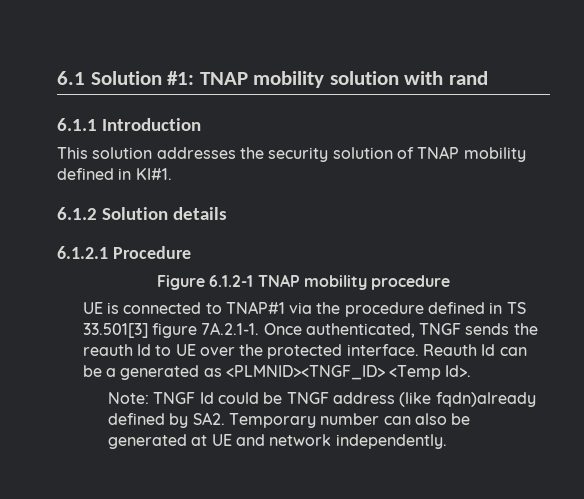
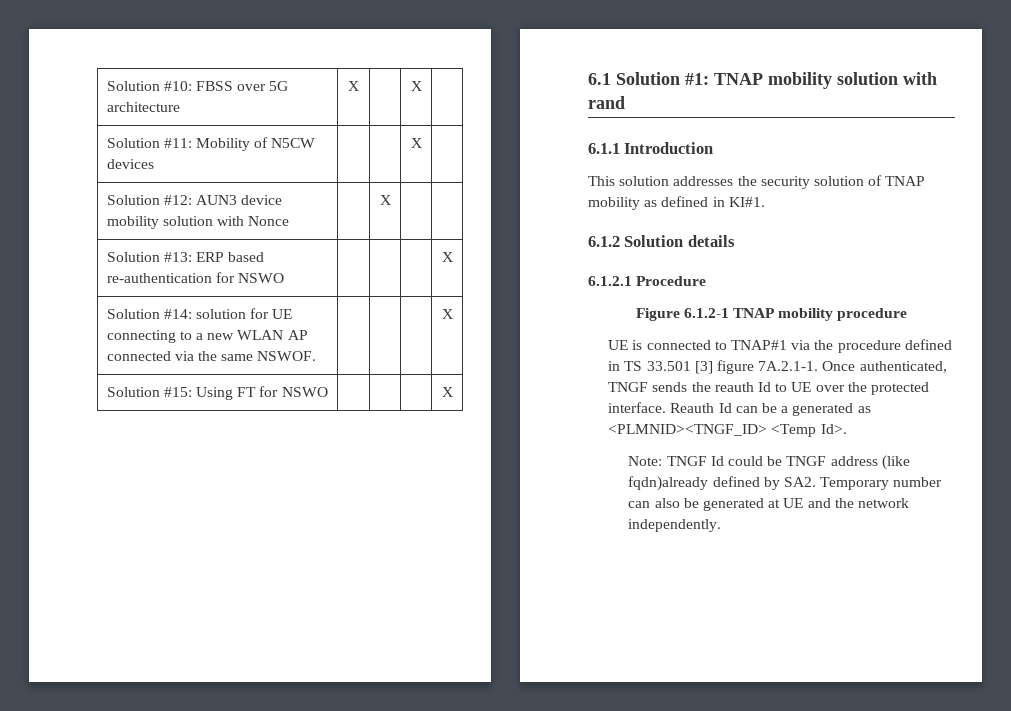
(57, 78) none -> [106,81,289,91] [106,102,180,112] [348,81,359,91] [410,81,422,91] [106,137,316,151] [106,159,154,169] [410,138,422,148] [106,195,283,205] [106,216,290,229] [379,195,391,205] [106,252,265,262] [106,272,284,283] [441,252,453,262] [106,308,293,319] [106,330,308,343] [106,351,317,361] [441,309,453,319] [106,386,328,400] [441,387,453,397] Solution #10: FBSS over 5G architecture | X | | X | // Solution #11: Mobility of N5CW devices | | | X | // Solution #12: AUN3 device mobility solution with Nonce | | X | | // Solution #13: ERP based re-authentication for NSWO | | | | X // Solution #14: solution for UE connecting to a new WLAN AP connected via the same NSWOF. | | | | X // Solution #15: Using FT for NSWO | | | | X //
(526, 154) none -> [644,200,658,207] as
[82,323,148,338] 33.501[3] -> [646,361,713,374] 33.501 [3]
(266, 440) none -> [834,498,854,508] the

